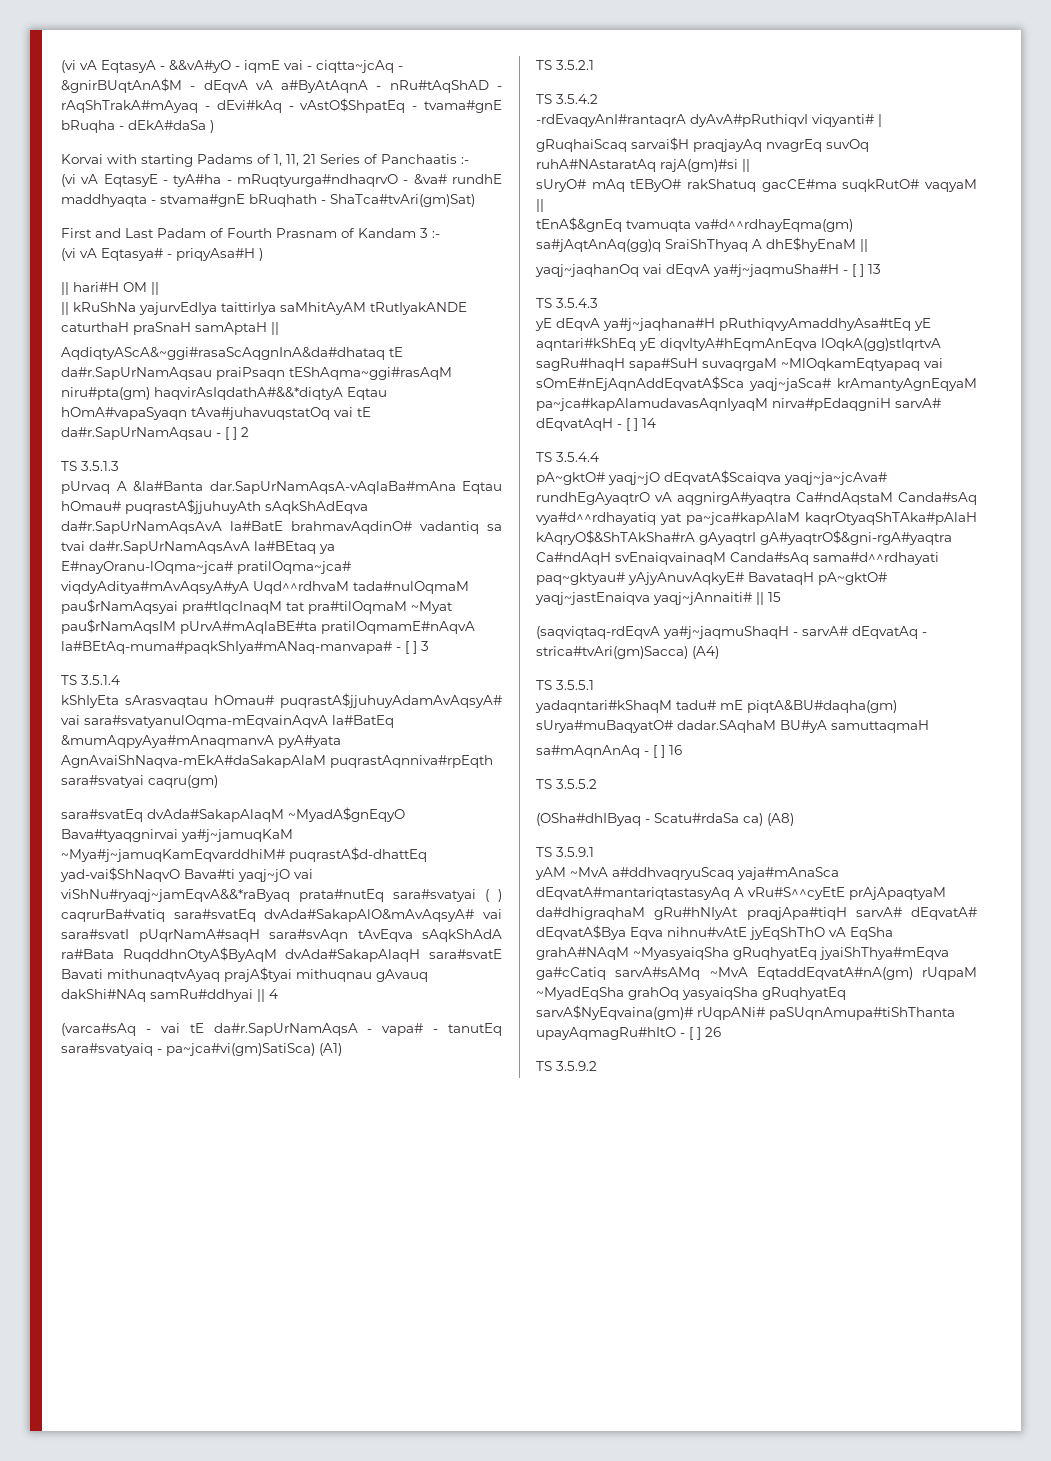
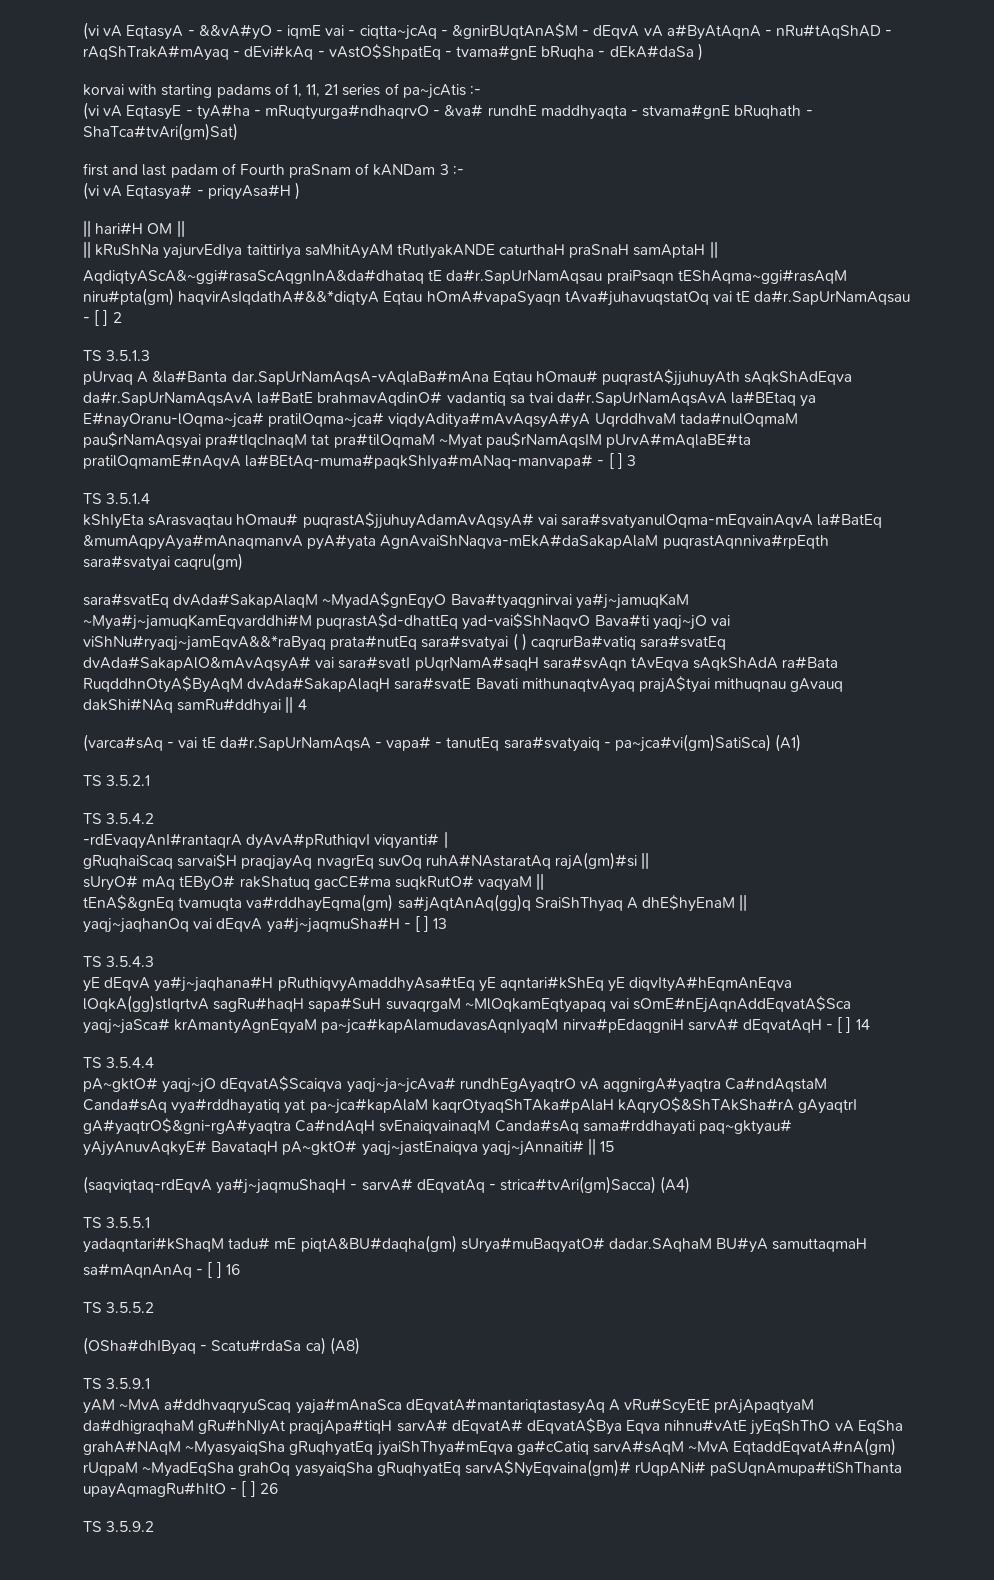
[61,154,103,164] Korvai -> [83,84,124,96] korvai
[197,154,253,164] Padams -> [216,84,271,98] padams
[320,154,457,164] Series of Panchaatis -> [342,83,466,99] series of pa~jcAtis
[61,228,416,238] First and Last Padam of Fourth Prasnam of Kandam -> [83,163,436,178] first and last padam of Fourth praSnam of kANDam
[253,581,349,594] Uqd^^rdhvaM -> [594,413,676,427] UqrddhvaM
[61,849,285,862] ~Mya#j~jamuqKamEqvarddhiM# -> [83,614,312,630] ~Mya#j~jamuqKamEqvarddhi#M
[695,219,853,232] va#d^^rdhayEqma(gm) -> [246,894,394,912] va#rddhayEqma(gm)
[536,512,656,525] vya#d^^rdhayatiq -> [171,1098,281,1114] vya#rddhayatiq
[813,552,939,565] sama#d^^rdhayati -> [582,1119,695,1135] sama#rddhayati
[748,887,845,900] vRu#S^^cyEtE -> [624,1398,711,1414] vRu#ScyEtE
[615,967,701,980] sarvA#sAMq -> [592,1440,684,1455] sarvA#sAqM

